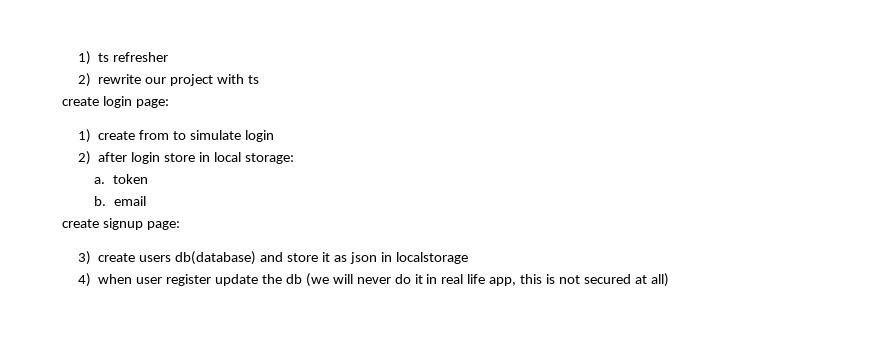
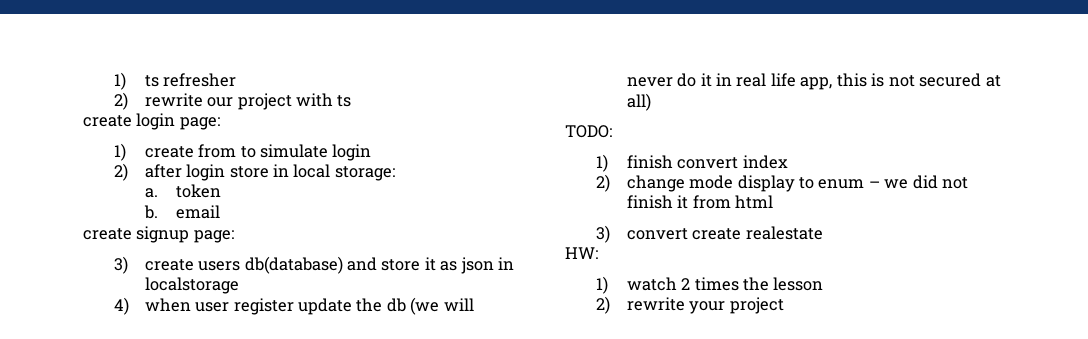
(669, 280) none -> [565,125,612,138] [595,154,788,172] [595,174,969,192] [626,195,774,209] [595,225,823,243] [565,247,598,259] [595,276,824,294] [595,296,784,314] // TODO: // 1) finish convert index // 2) change mode display to enum – we did not finish it from html // 3) convert create realestate // HW: // 1) watch 2 times the lesson // 2) rewrite your project

